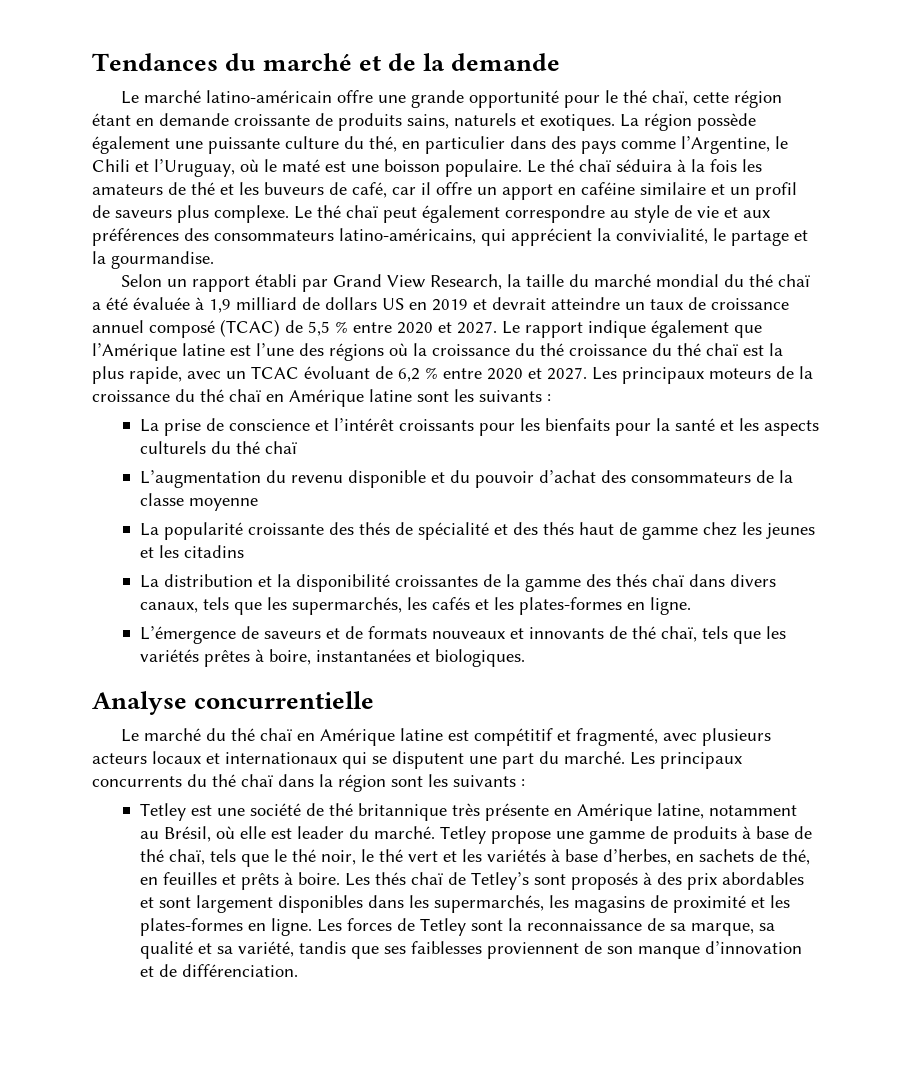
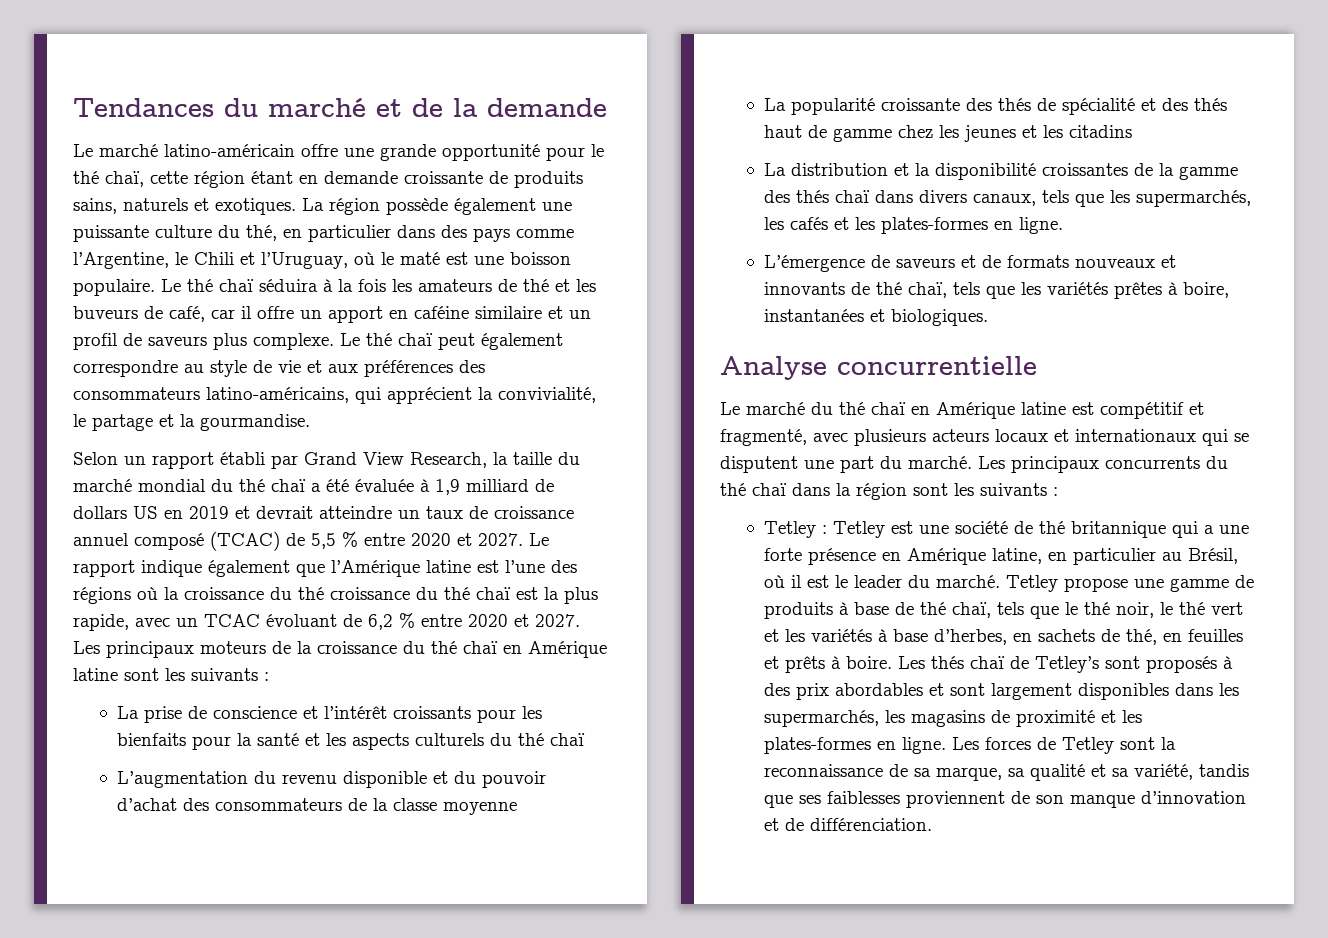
(186, 812) none -> [822,521,886,538] : Tetley
[451,803,549,821] très présente -> [1172,521,1250,538] [764,548,877,565] qui a une forte présence
[708,805,797,816] notamment -> [1048,548,1157,565] en particulier
[239,826,292,839] elle est -> [791,575,849,588] il est le

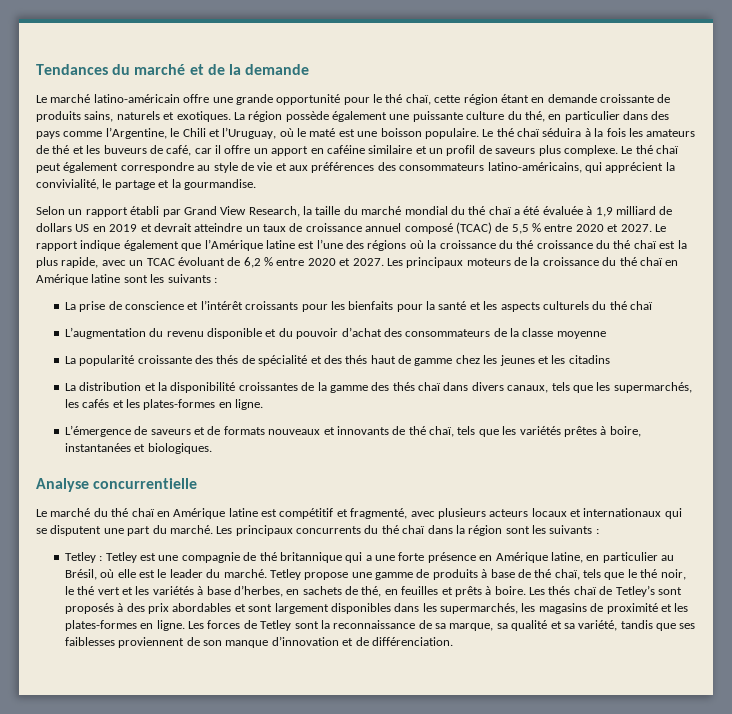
[955,521,1009,534] société -> [181,552,240,563] compagnie
[791,575,803,588] il -> [117,569,136,578] elle

